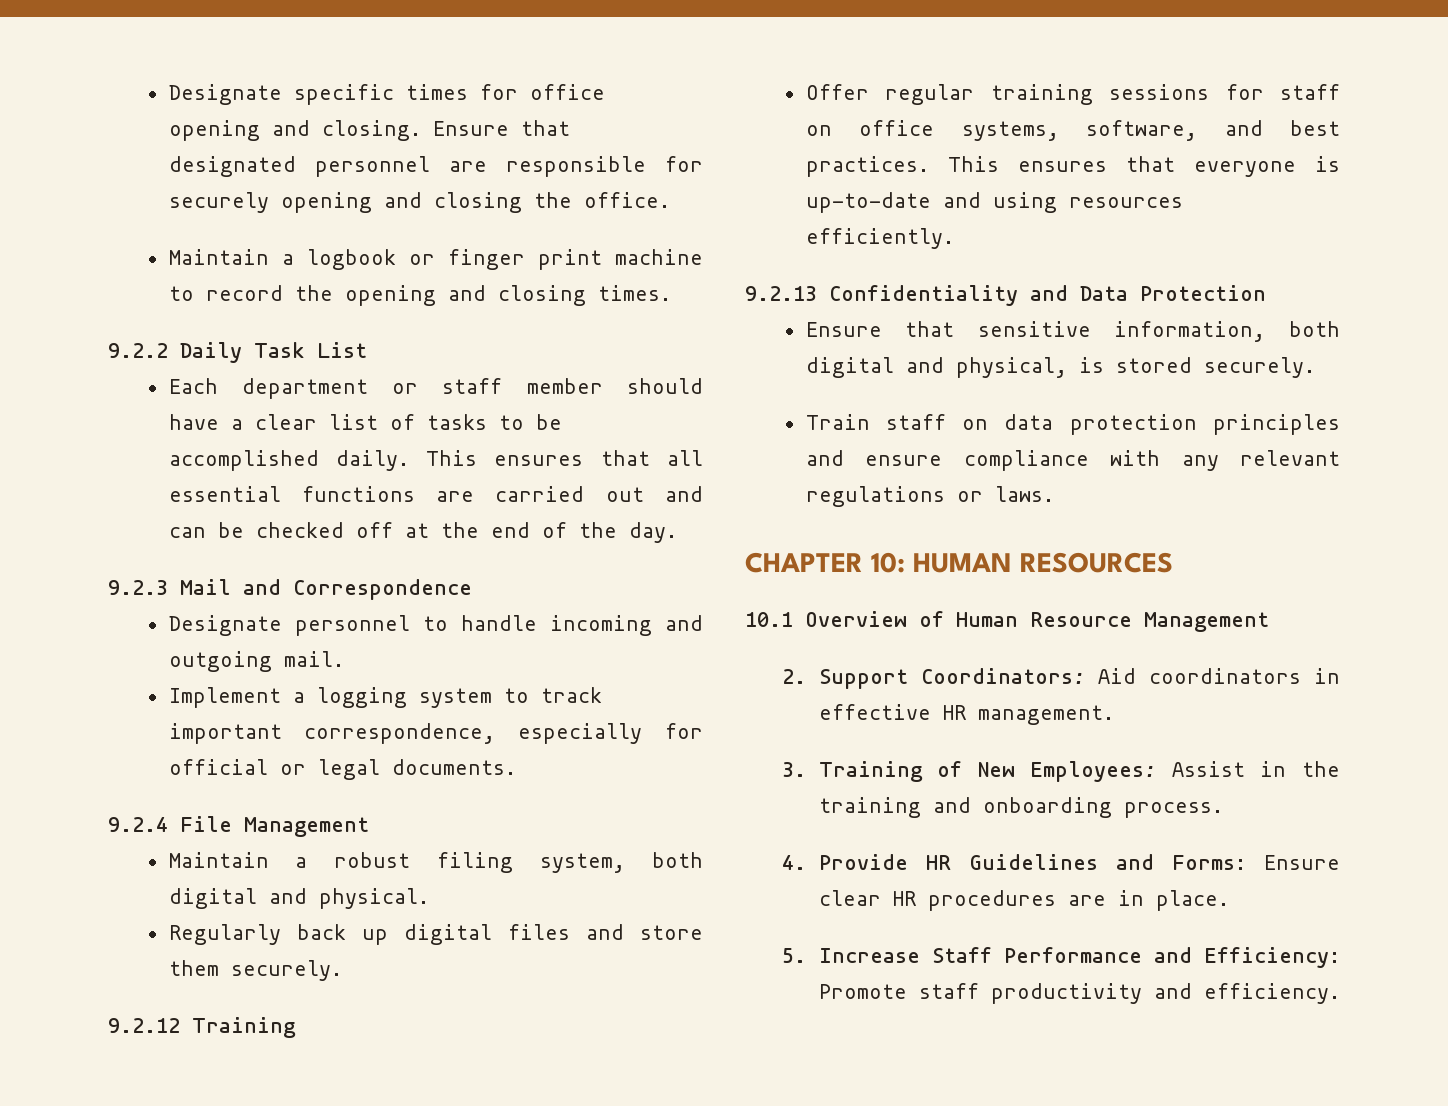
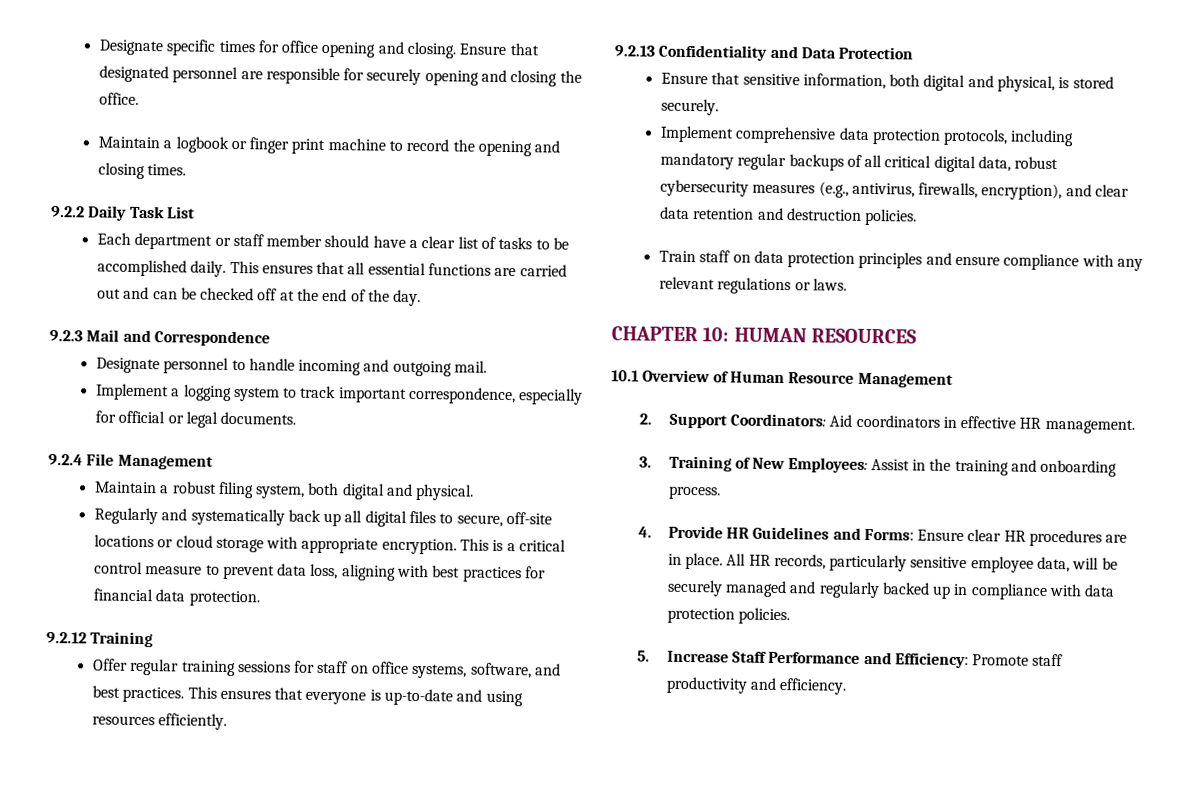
(281, 934) none -> [161,508,285,526] and systematically
(388, 937) none -> [344,510,363,523] all
[585,924,703,940] [168,960,342,981] and store them securely. -> [439,512,553,527] [93,534,567,555] [93,561,547,583] [92,588,260,607] to secure, off-site locations or cloud storage with appropriate encryption. This is a critical control measure to prevent data loss, aligning with best practices for financial data protection.
(1315, 367) none -> [659,125,1075,147] [659,152,1059,173] [659,179,1130,201] [659,206,918,226] // Implement comprehensive data protection protocols, including mandatory regular backups of all critical digital data, robust cybersecurity measures (e.g., antivirus, firewalls, encryption), and clear data retention and destruction policies.
(1229, 900) none -> [726,553,1118,573] [666,579,1116,600] [666,607,790,625] All HR records, particularly sensitive employee data, will be securely managed and regularly backed up in compliance with data protection policies.

